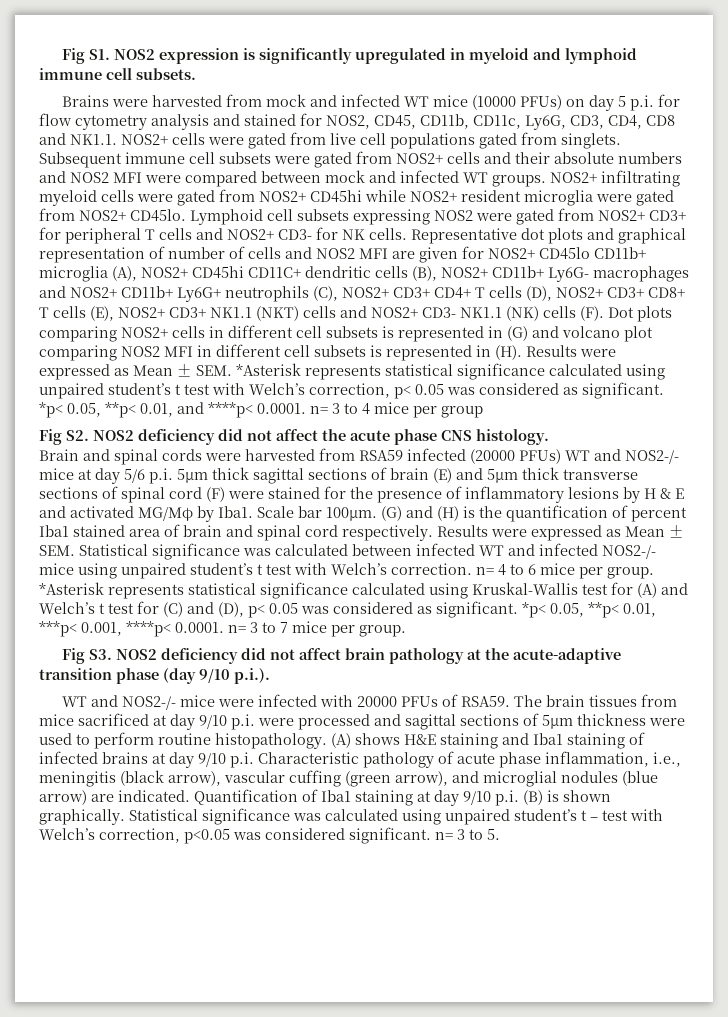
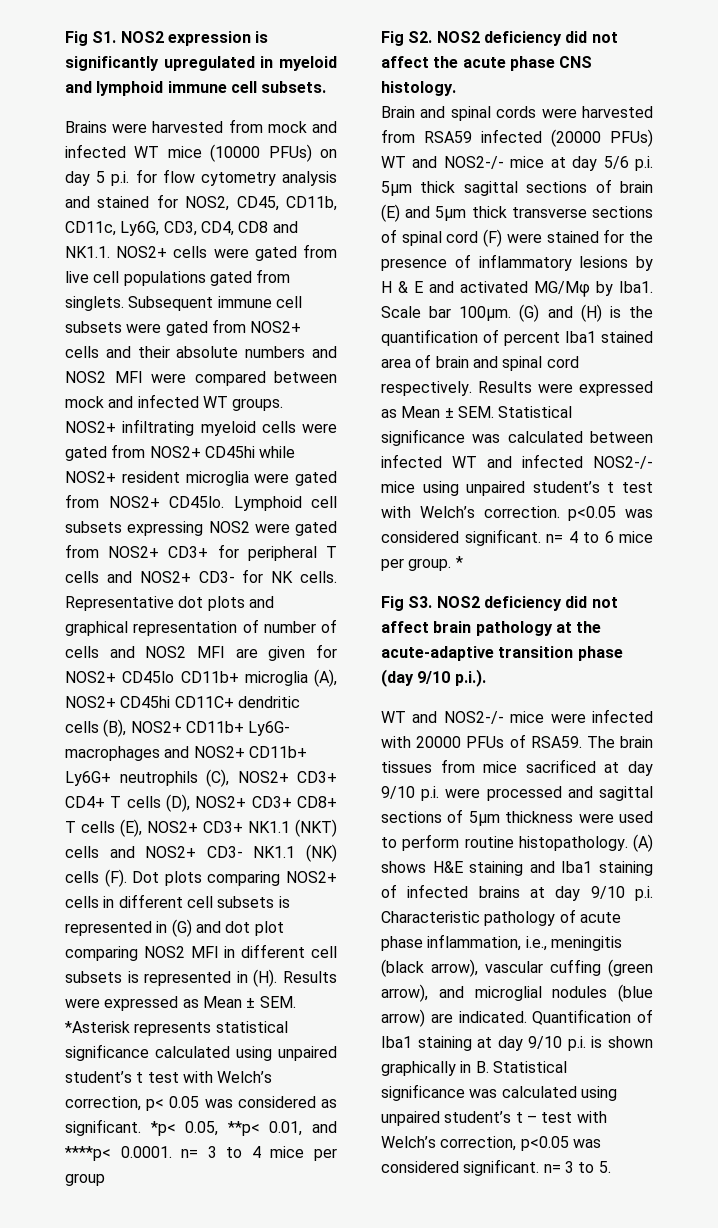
[562,326,620,338] volcano -> [225,921,251,933] dot
(472, 569) none -> [568,506,653,521] [381,529,541,546] p<0.05 was considered significant.
[39,582,688,599] [39,601,656,618] [39,621,406,637] *Asterisk represents statistical significance calculated using Kruskal-Wallis test for (A) and Welch’s t test for (C) and (D), p< 0.05 was considered as significant. *p< 0.05, **p< 0.01, ***p< 0.001, ****p< 0.0001. n= 3 to 7 mice per group. -> [455,556,463,568] *
[523,790,543,805] (B) -> (586, 1043) none
[39,809,125,825] graphically. -> [381,1061,489,1076] graphically in B.

